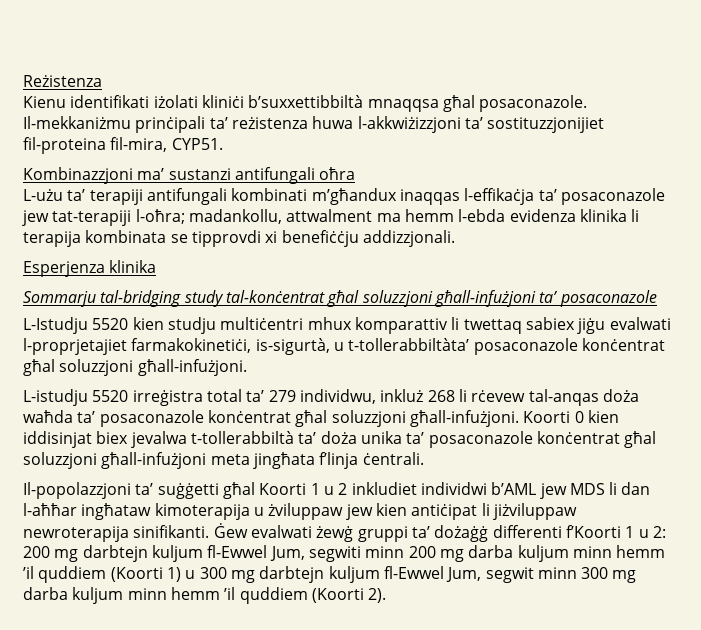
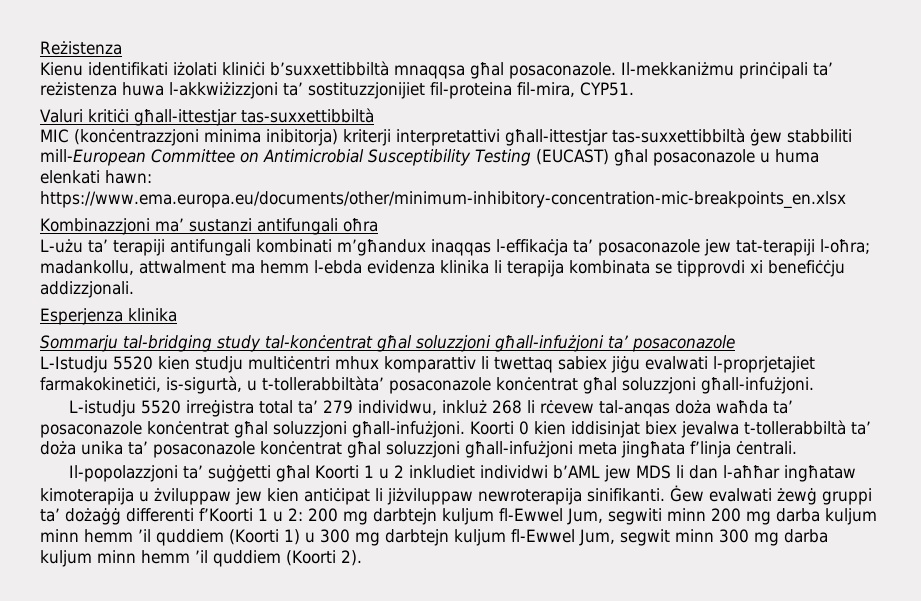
(223, 144) none -> [40,108,374,126] [40,128,852,146] [40,149,819,166] [40,170,152,184] [40,191,846,209] // Valuri kritiċi għall-ittestjar tas-suxxettibbiltà // MIC (konċentrazzjoni minima inibitorja) kriterji interpretattivi għall-ittestjar tas-suxxettibbiltà ġew stabbiliti mill-European Committee on Antimicrobial Susceptibility Testing (EUCAST) għal posaconazole u huma elenkati hawn: https://www.ema.europa.eu/documents/other/minimum-inhibitory-concentration-mic-breakpoints_en.xlsx

